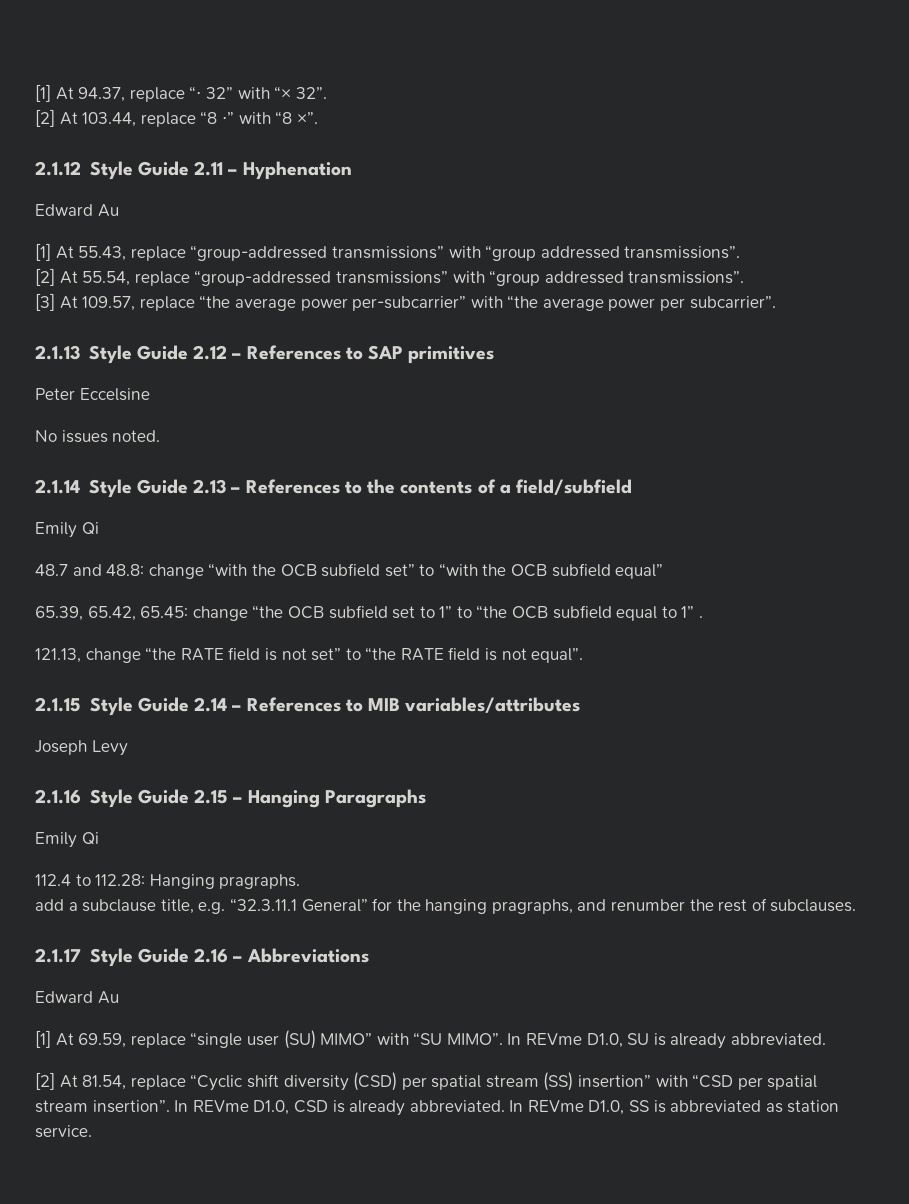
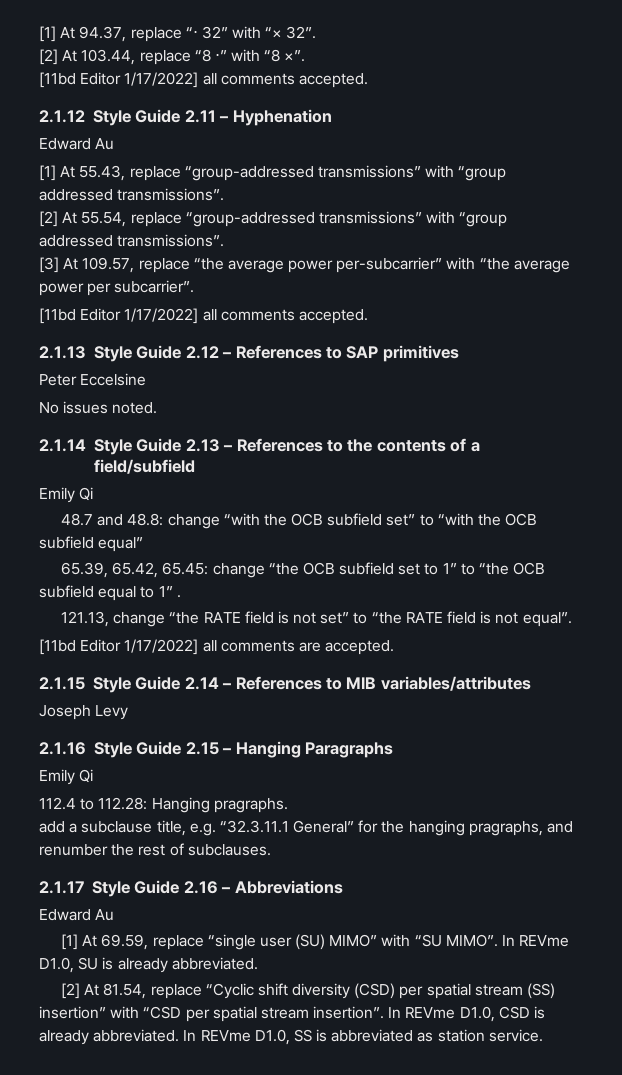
(318, 118) none -> [39,72,368,88] // [11bd Editor 1/17/2022] all comments accepted.
(776, 302) none -> [39,308,368,324] // [11bd Editor 1/17/2022] all comments accepted.
(584, 655) none -> [39,639,395,655] // [11bd Editor 1/17/2022] all comments are accepted.

